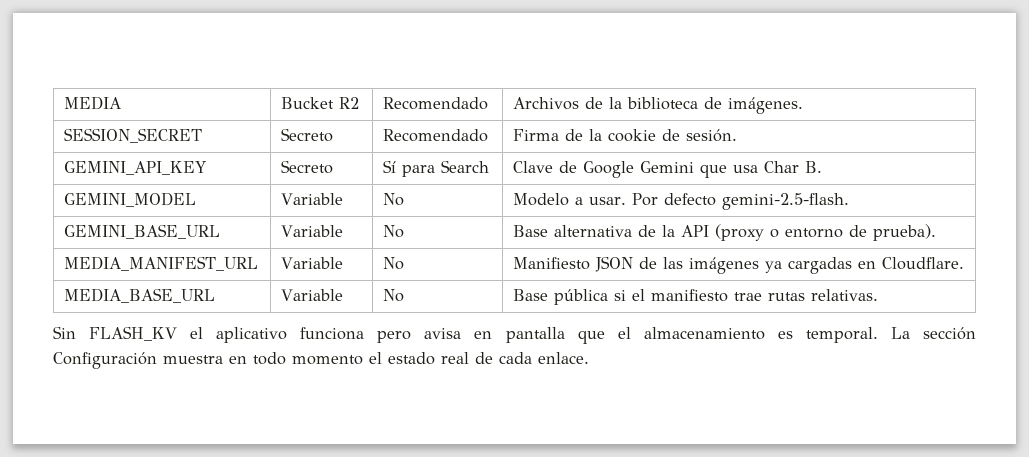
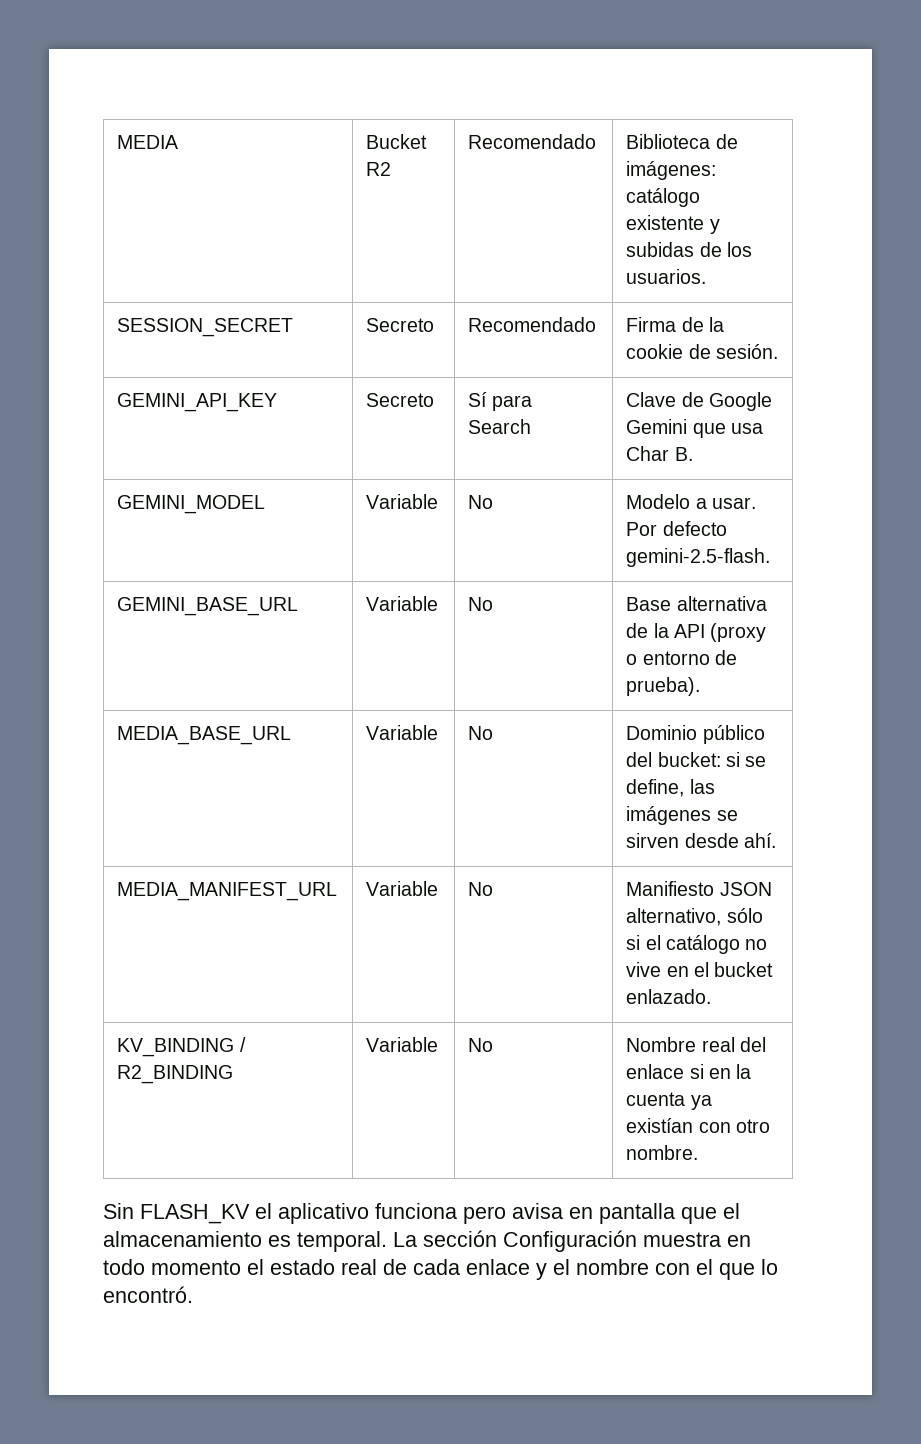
[513,97,804,114] Archivos de la biblioteca de imágenes. -> [626,134,738,149] [626,161,717,180] [626,188,701,207] [626,215,720,234] [626,242,752,257] [626,269,707,284] Biblioteca de imágenes: catálogo existente y subidas de los usuarios.
(937, 232) none -> [117,726,292,745] [366,725,439,740] [468,726,494,740] [626,725,765,744] [626,752,767,767] [626,779,715,797] [626,806,738,825] [626,833,776,848] // MEDIA_BASE_URL | Variable | No | Dominio público del bucket: si se define, las imágenes se sirven desde ahí.
[639,257,965,274] [64,288,216,303] [281,289,344,301] [383,289,405,302] [513,289,879,305] de las imágenes ya cargadas en Cloudflare. // MEDIA_BASE_URL | Variable | No | Base pública si el manifiesto trae rutas relativas. -> [626,908,763,926] [626,935,768,954] [626,962,774,977] [626,989,712,1004] [117,1037,246,1057] [117,1065,234,1084] [366,1037,439,1052] [468,1038,494,1052] [626,1037,766,1052] [626,1064,752,1079] [626,1092,712,1110] [626,1118,770,1133] [626,1145,699,1160] alternativo, sólo si el catálogo no vive en el bucket enlazado. // KV_BINDING / R2_BINDING | Variable | No | Nombre real del enlace si en la cuenta ya existían con otro nombre.
[538,352,589,364] enlace. -> [466,1259,778,1280] [103,1286,193,1303] enlace y el nombre con el que lo encontró.

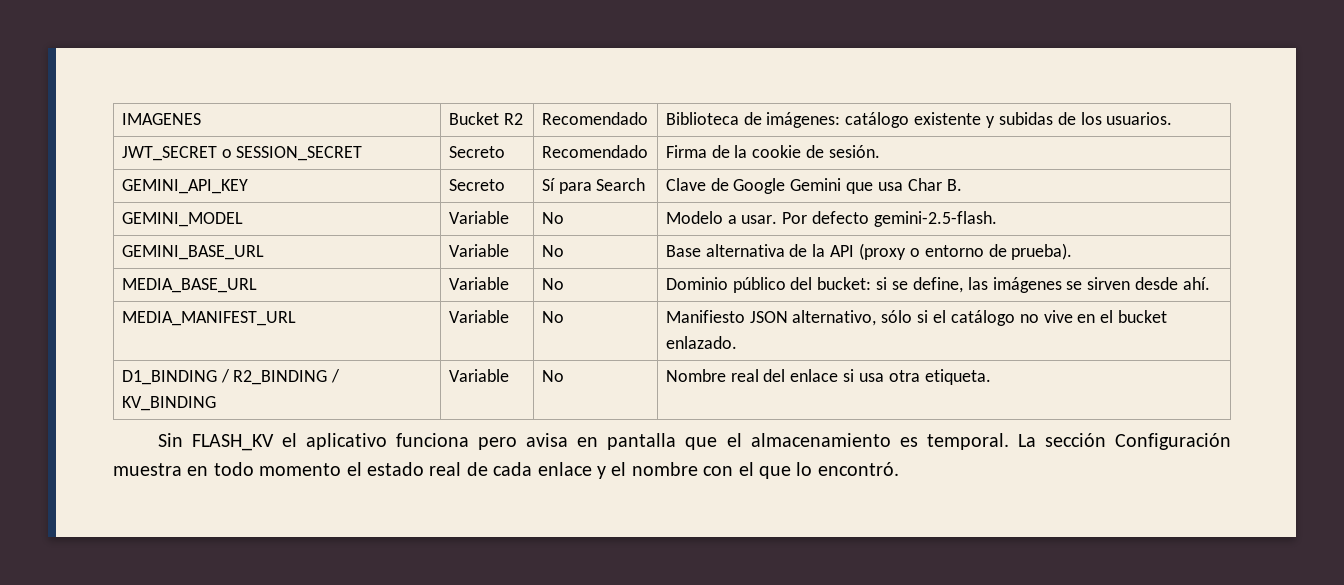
[117,135,179,149] MEDIA -> [121,113,201,125] IMAGENES
(707, 276) none -> [121,146,232,161] JWT_SECRET o
[117,1038,235,1057] KV_BINDING -> [121,370,217,385] D1_BINDING
(234, 1074) none -> [331,369,341,383] [121,396,216,411] / KV_BINDING
[708,1064,752,1079] [626,1092,712,1110] [626,1118,770,1133] [626,1145,699,1160] en la cuenta ya existían con otro nombre. -> [859,369,991,385] usa otra etiqueta.

